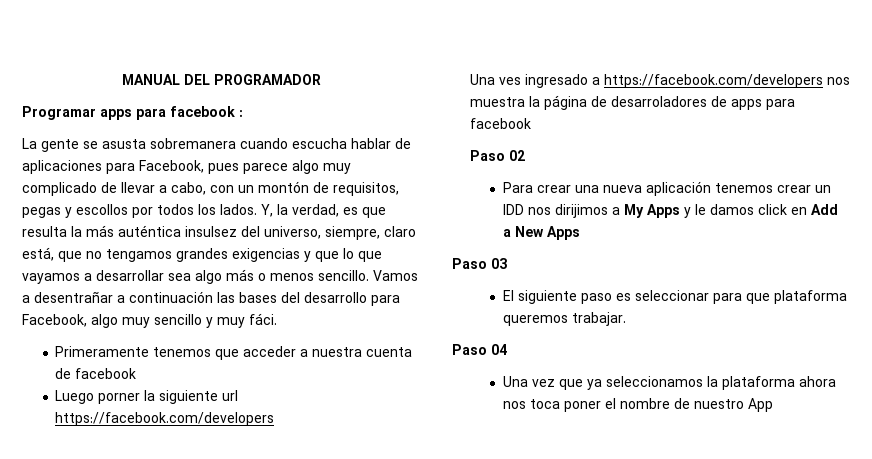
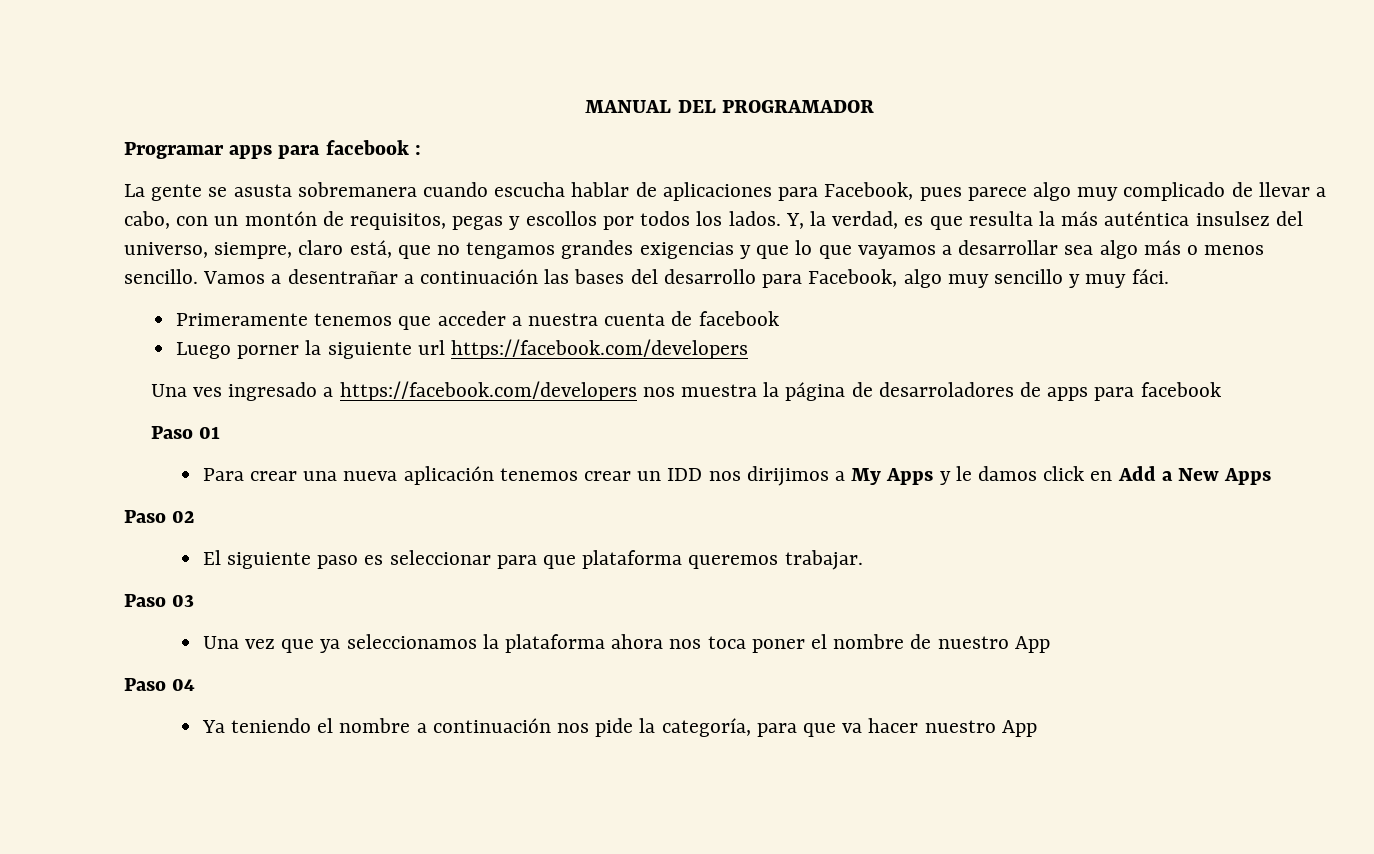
[508,150,525,161] 02 -> [198,426,220,439] 01
[491,258,507,269] 03 -> [172,510,195,523] 02
[491,344,507,355] 04 -> [172,594,195,607] 03
(774, 405) none -> [124,678,196,691] [201,718,1037,737] // Paso 04 // Ya teniendo el nombre a continuación nos pide la categoría, para que va hacer nuestro App

